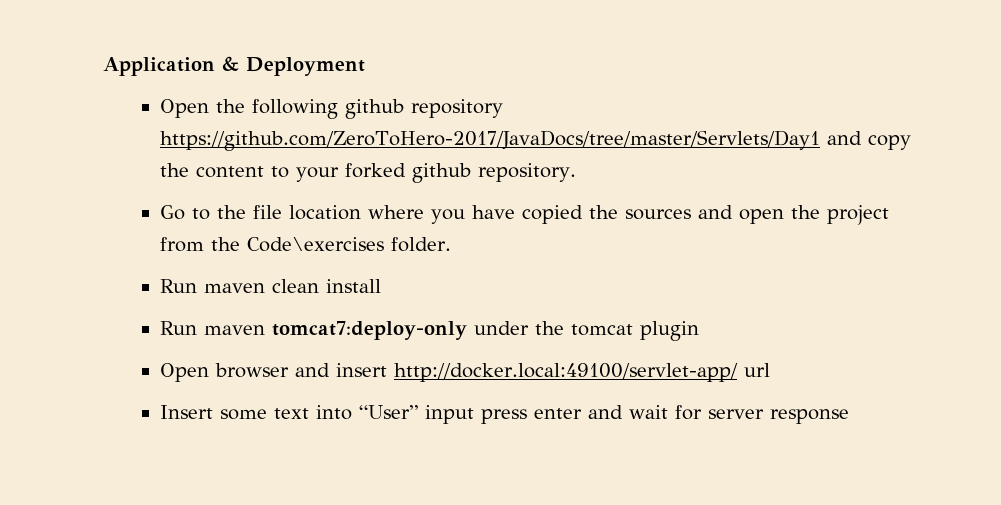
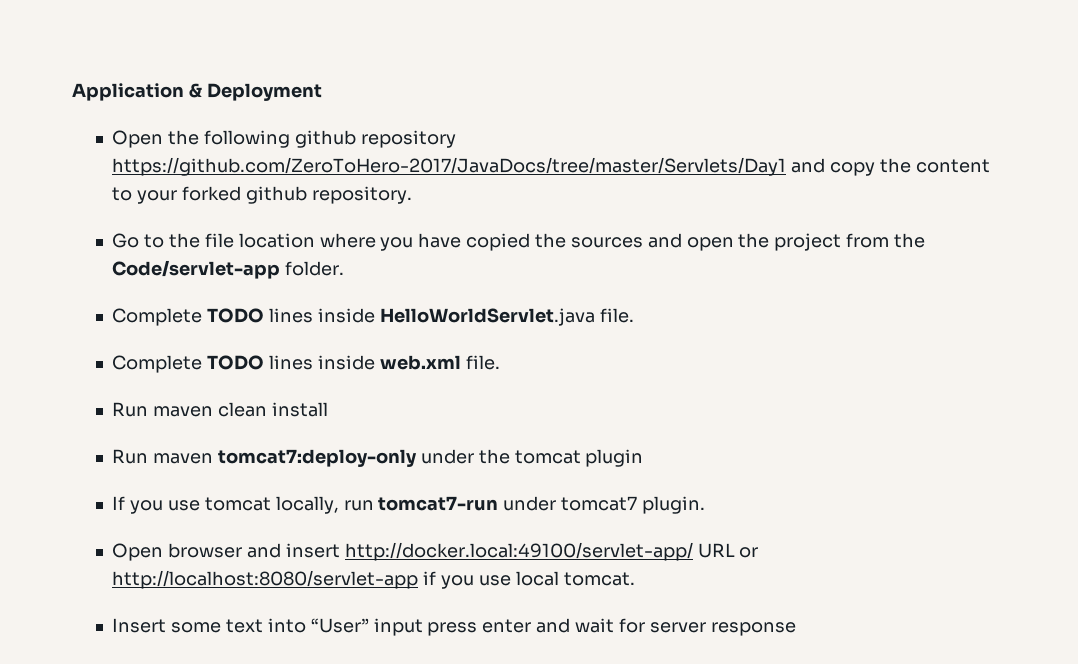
[246,237,384,252] Code\exercises -> [112,260,281,279] Code/servlet-app
(451, 244) none -> [112,308,634,326] [112,355,500,373] // Complete TODO lines inside HelloWorldServlet.java file. // Complete TODO lines inside web.xml file.
(699, 331) none -> [112,496,706,514] // If you use tomcat locally, run tomcat7-run under tomcat7 plugin.
[743,363,770,377] url -> [697,543,759,558] [112,570,635,589] URL or http://localhost:8080/servlet-app if you use local tomcat.

